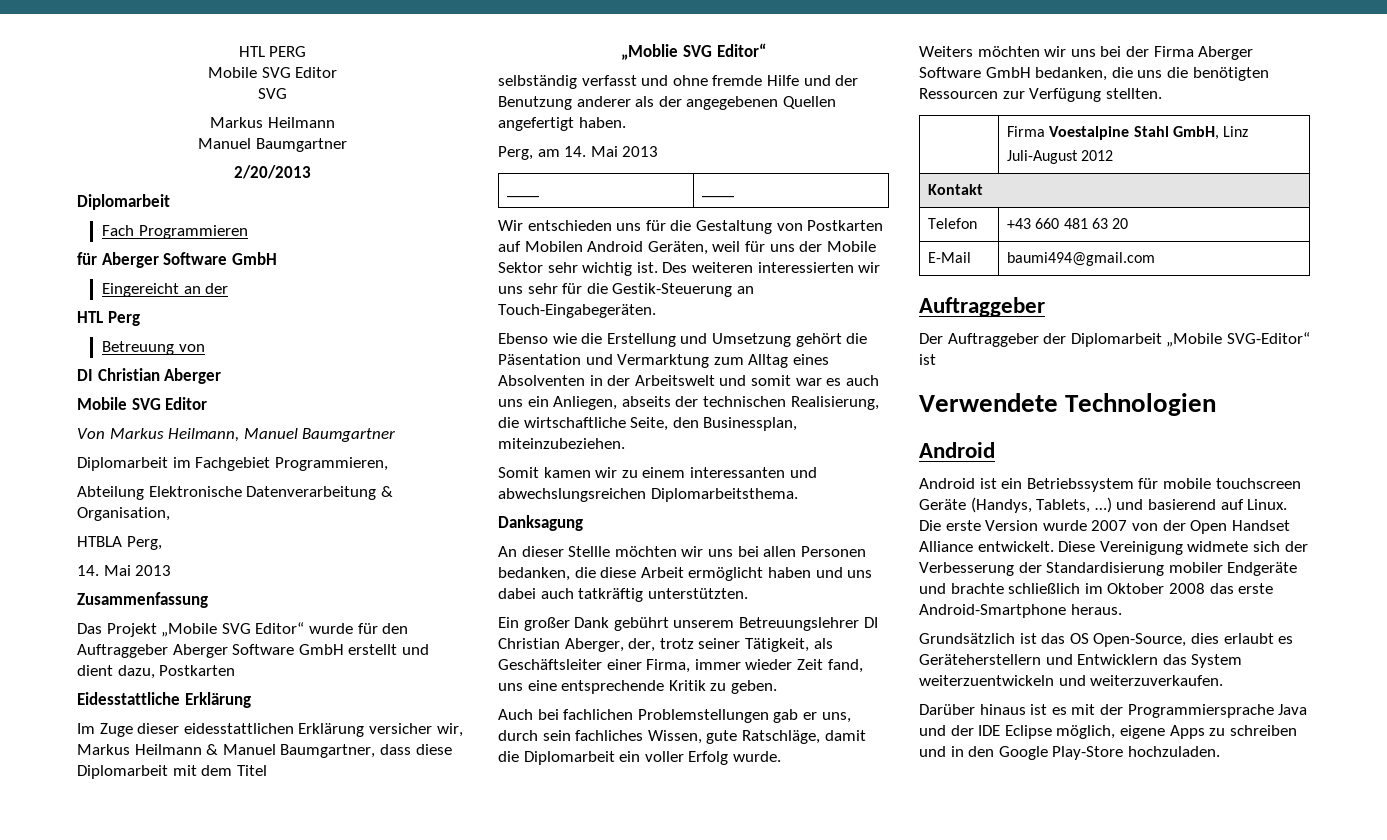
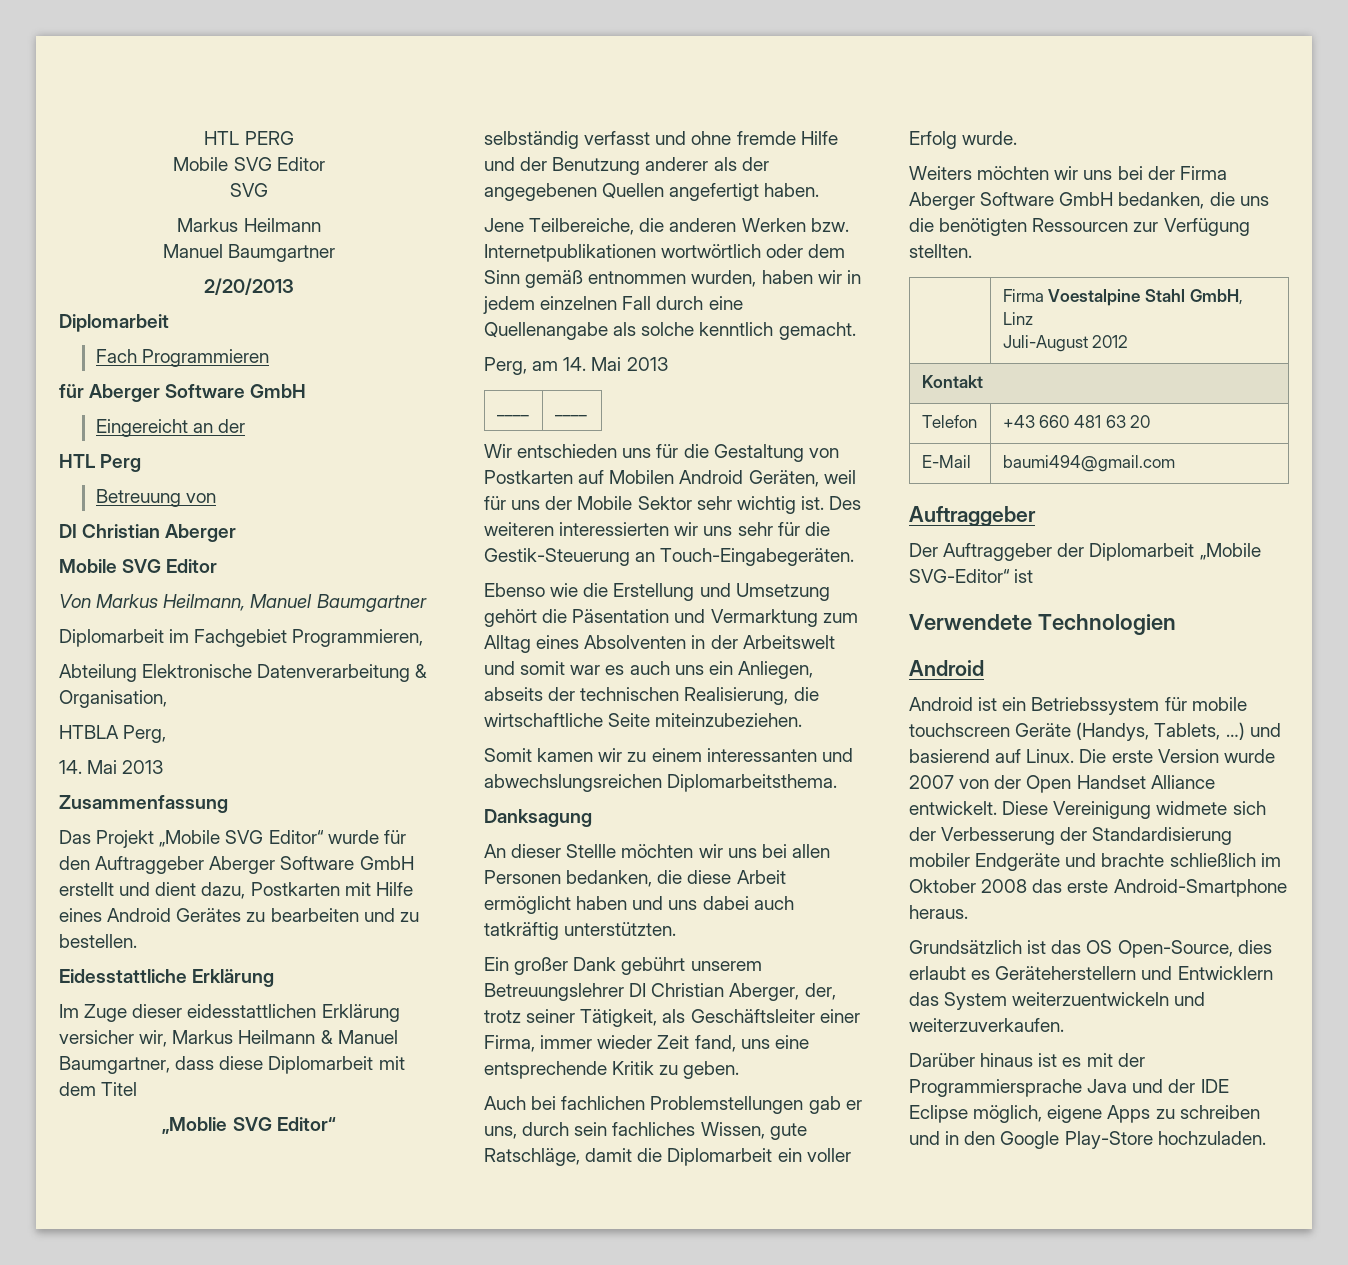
(236, 670) none -> [344,882,413,896] [59,908,419,922] [59,934,137,948] mit Hilfe eines Android Gerätes zu bearbeiten und zu bestellen.
(626, 122) none -> [484,218,849,235] [484,244,846,262] [484,270,861,288] [483,296,743,314] [484,322,856,340] // Jene Teilbereiche, die anderen Werken bzw. Internetpublikationen wortwörtlich oder dem Sinn gemäß entnommen wurden, haben wir in jedem einzelnen Fall durch eine Quellenangabe als solche kenntlich gemacht.
[630,417,798,431] Seite, den Businessplan, -> [608,713,651,727] Seite

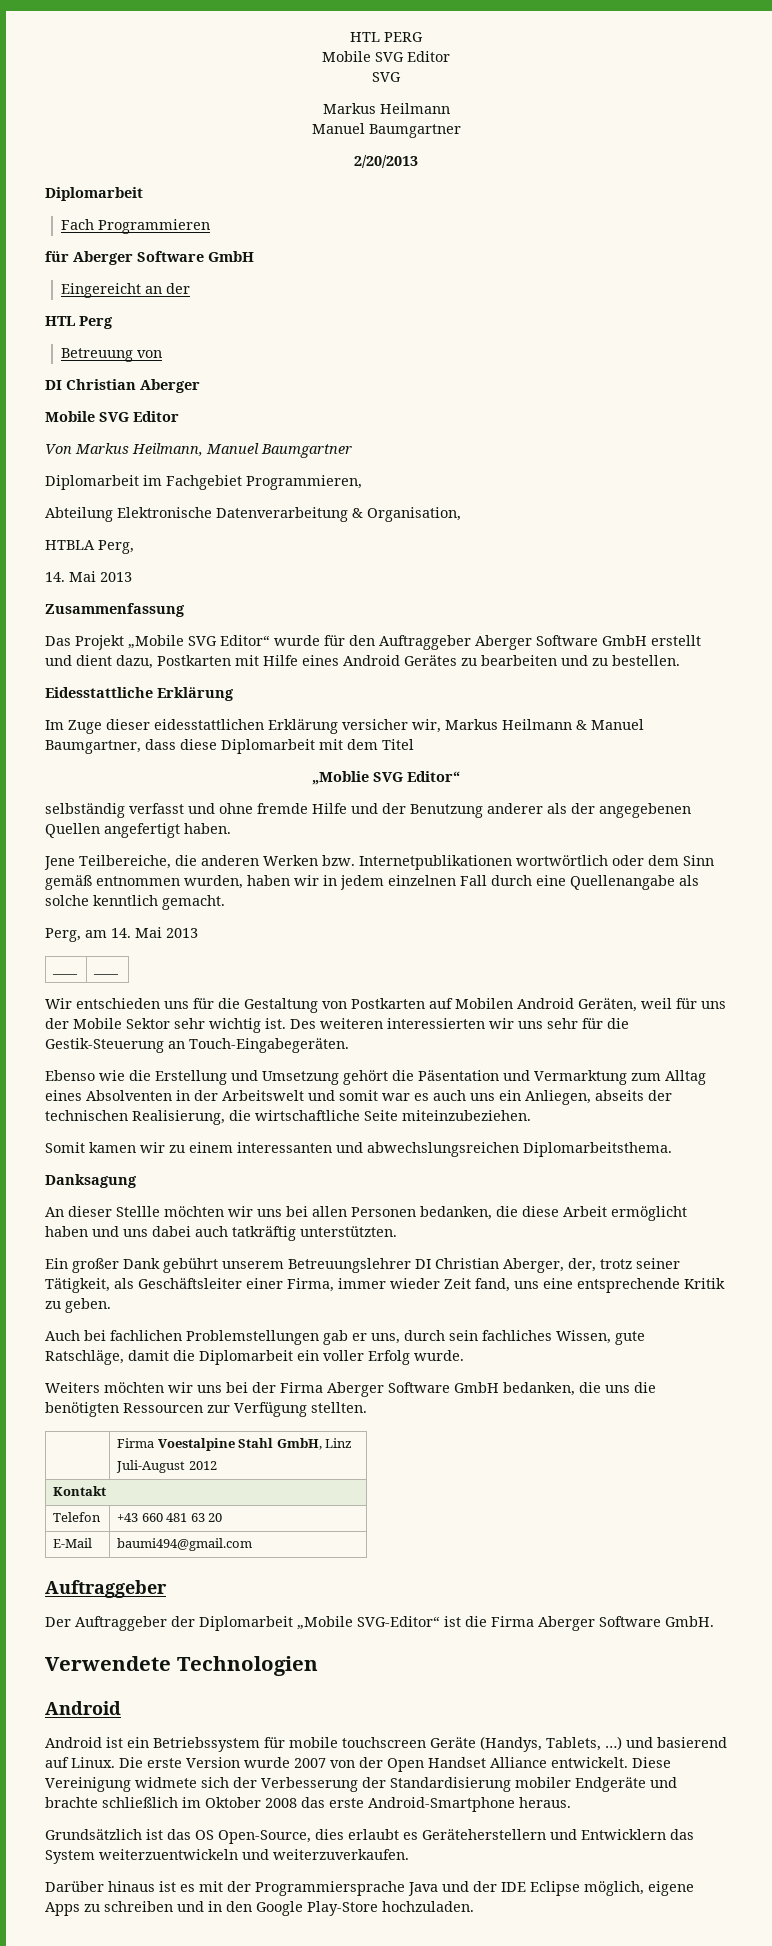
(1034, 576) none -> [465,1616,714,1631] die Firma Aberger Software GmbH.

